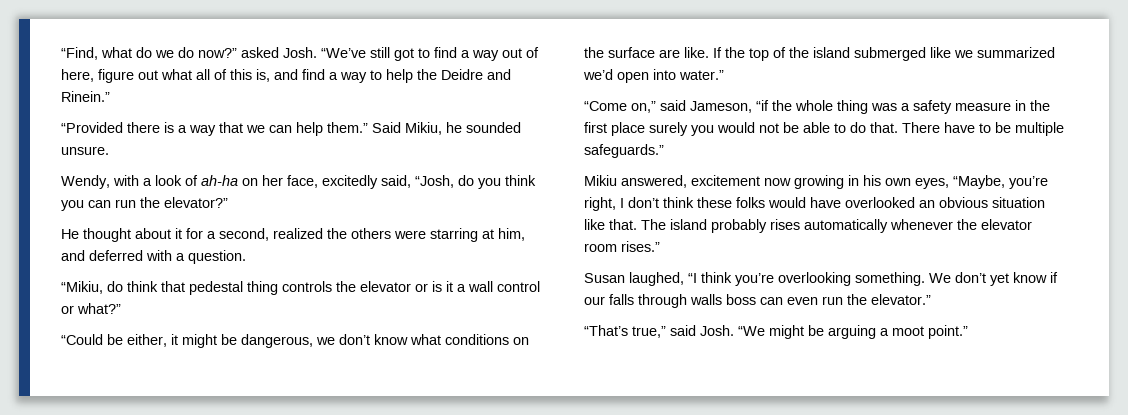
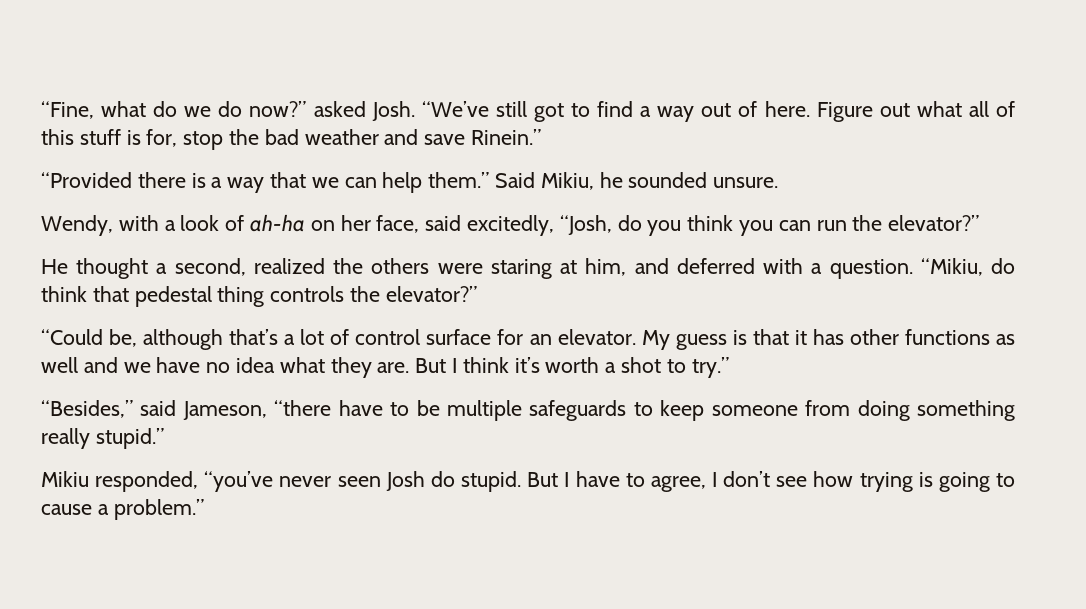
[61,47,98,60] “Find, -> [41,101,94,119] “Fine,
[61,69,134,83] here, figure -> [764,101,873,122] here. Figure
[256,69,511,83] is, and find a way to help the Deidre and -> [79,129,466,150] stuff is for, stop the bad weather and save
[322,175,411,189] excitedly said, -> [425,215,555,236] said excitedly,
[135,228,203,239] about it for -> (149, 268) none
[430,228,478,242] starring -> [490,259,552,279] staring
(246, 257) // -> (913, 269) none
[360,281,540,292] [61,303,121,314] [61,334,529,348] [584,47,1055,61] [583,69,724,83] [584,100,1050,114] [584,122,1064,136] [584,144,664,158] [584,175,1048,189] [584,197,1045,211] [584,219,1032,233] [584,241,660,252] [584,272,1058,286] [584,294,931,308] [584,325,968,339] elevator or is it a wall control or what?” // “Could be either, it might be dangerous, we don’t know what conditions on the surface are like. If the top of the island submerged like we summarized we’d open into water.” // “Come on,” said Jameson, “if the whole thing was a safety measure in the first place surely you would not be able to do that. There have to be multiple safeguards.” // Mikiu answered, excitement now growing in his own eyes, “Maybe, you’re right, I don’t think these folks would have overlooked an obvious situation like that. The island probably rises automatically whenever the elevator room rises.” // Susan laughed, “I think you’re overlooking something. We don’t yet know if our falls through walls boss can even run the elevator.” // “That’s true,” said Josh. “We might be arguing a moot point.” -> [385,286,477,302] [41,329,1016,350] [41,357,729,378] [41,400,1016,421] [41,428,164,449] [41,471,1015,492] [41,499,204,520] elevator?” // “Could be, although that’s a lot of control surface for an elevator. My guess is that it has other functions as well and we have no idea what they are. But I think it’s worth a shot to try.” // “Besides,” said Jameson, “there have to be multiple safeguards to keep someone from doing something really stupid.” // Mikiu responded, “you’ve never seen Josh do stupid. But I have to agree, I don’t see how trying is going to cause a problem.”

